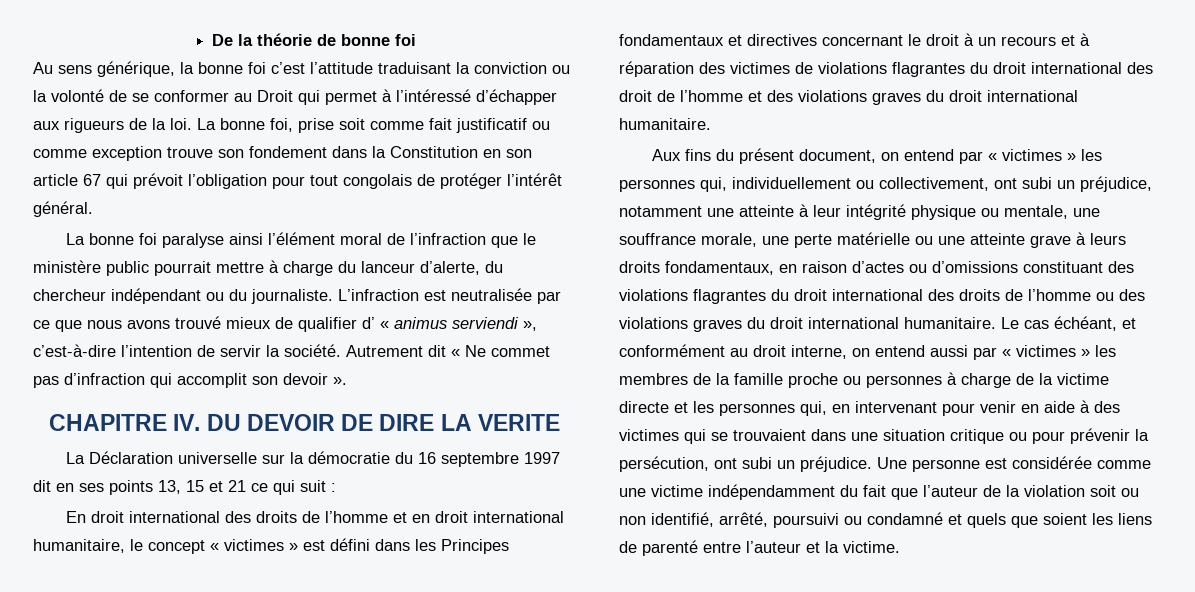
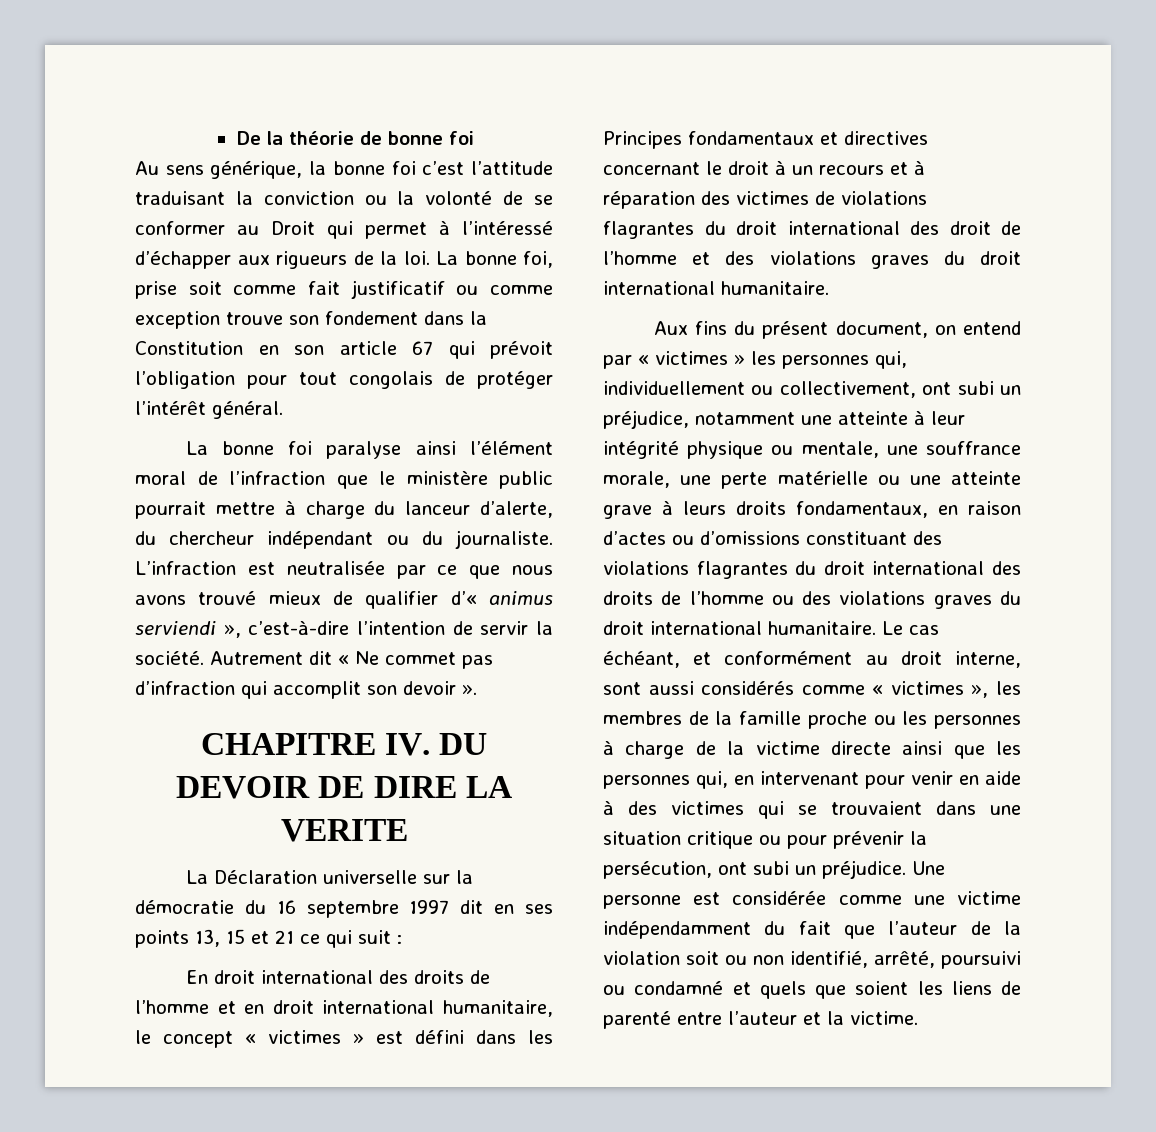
[362,317,389,329] d’ « -> [450,591,477,605] d’«
[852,345,1090,360] on entend aussi par « victimes » -> [603,681,989,698] sont aussi considérés comme « victimes »,
(861, 380) none -> [902,711,928,725] les
[674,402,688,413] et -> [902,741,985,759] ainsi que

